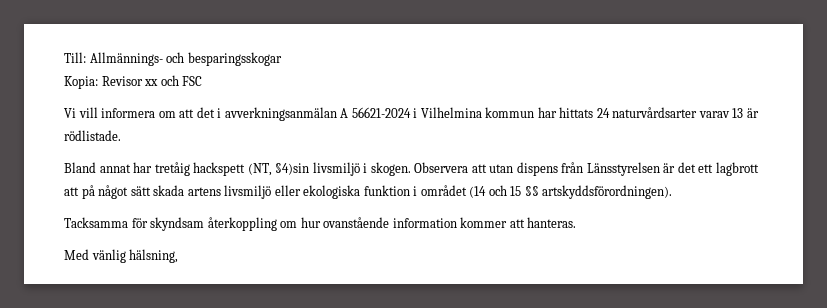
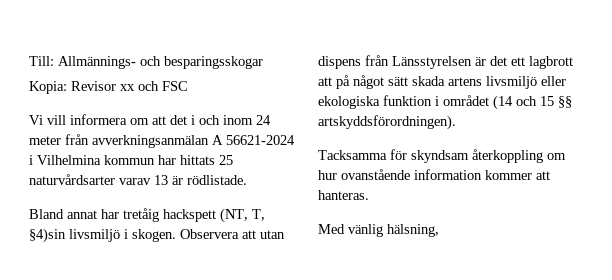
(222, 113) none -> [199,115,271,125] [29,134,89,145] och inom 24 meter från
[596,108,610,118] 24 -> [219,155,233,165] 25
(272, 169) none -> [252,209,265,221] T,

